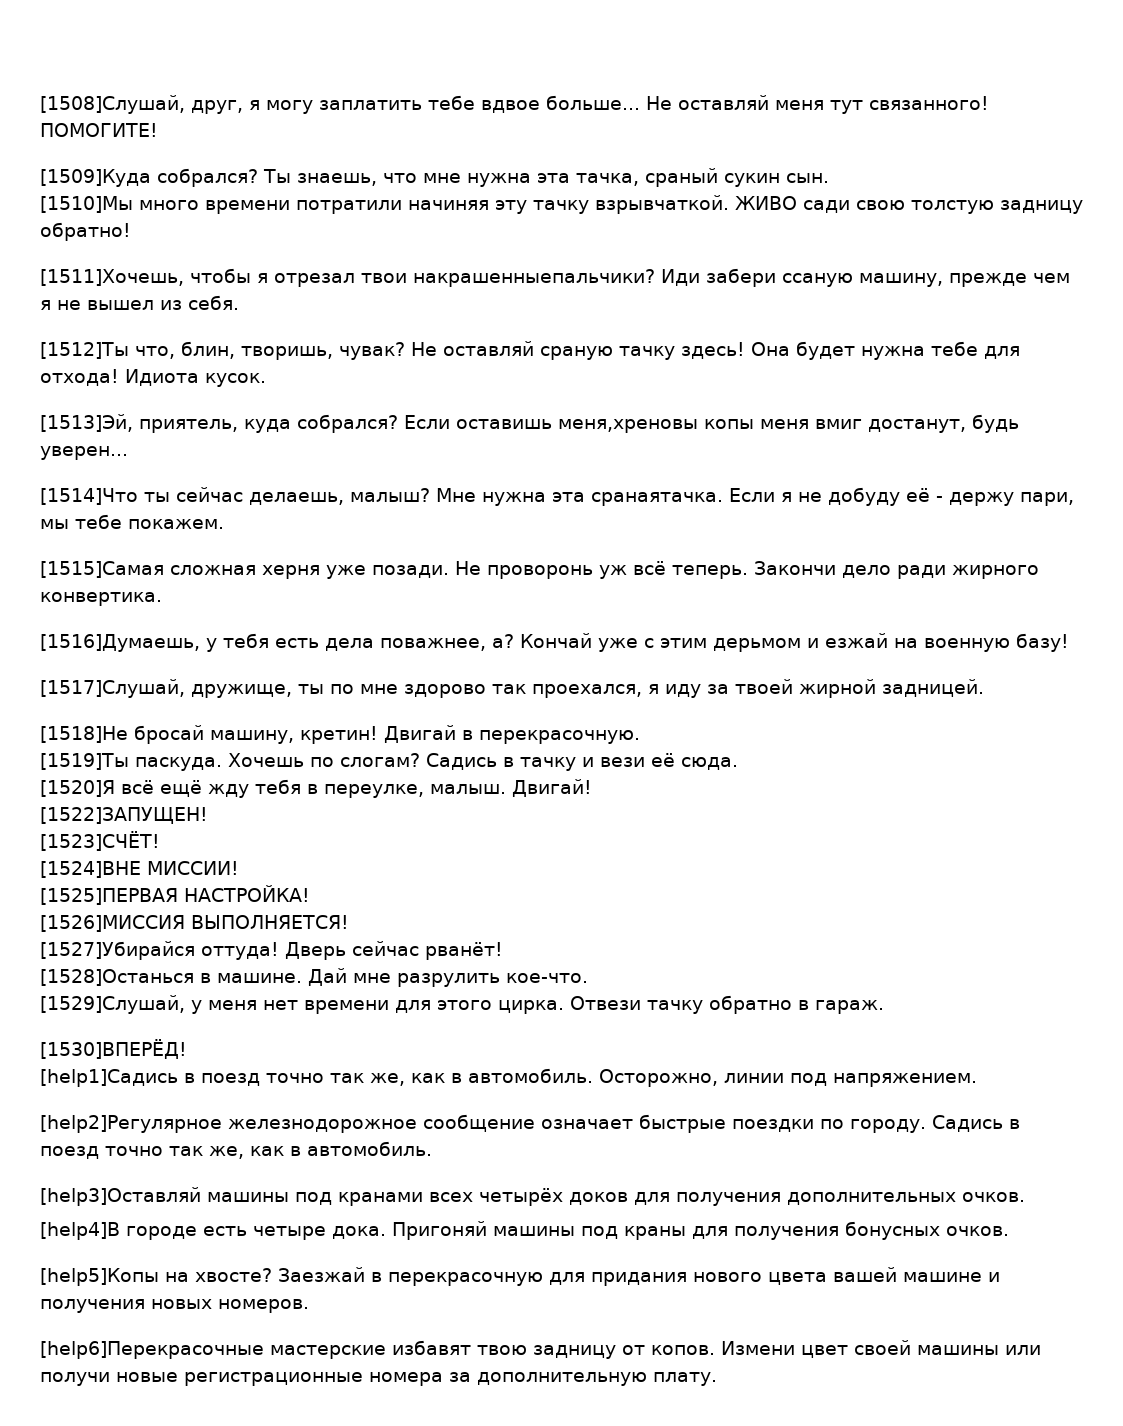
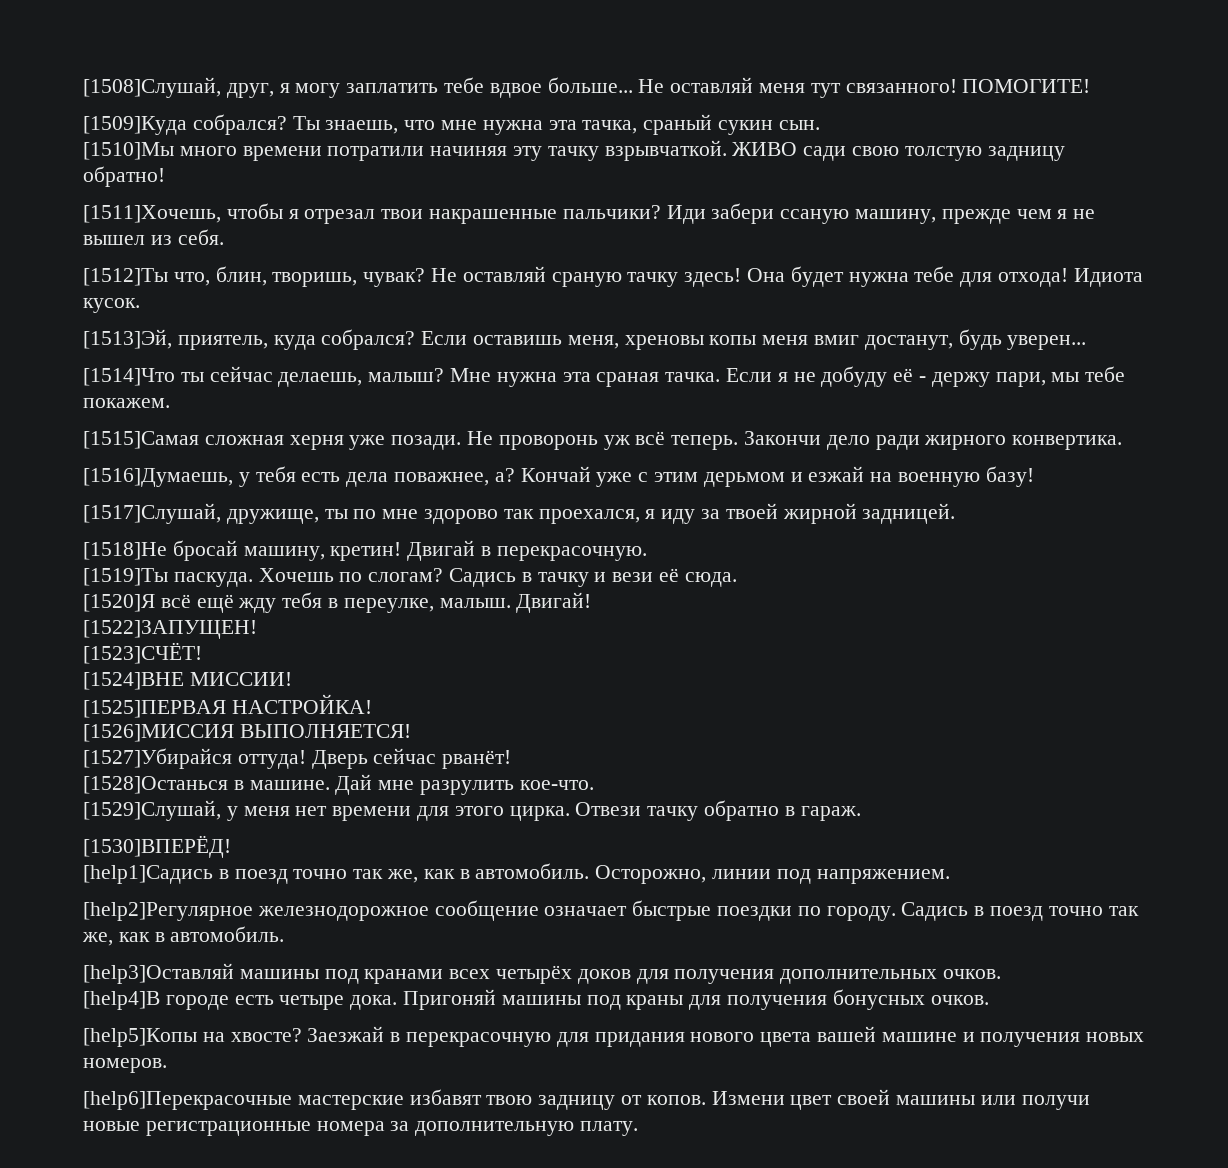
[413,269,655,287] накрашенныепальчики? -> [429,205,661,224] накрашенные пальчики?
[558,419,698,433] меня,хреновы -> [567,335,704,350] меня, хреновы
[591,492,723,506] сранаятачка. -> [596,372,721,387] сраная тачка.

